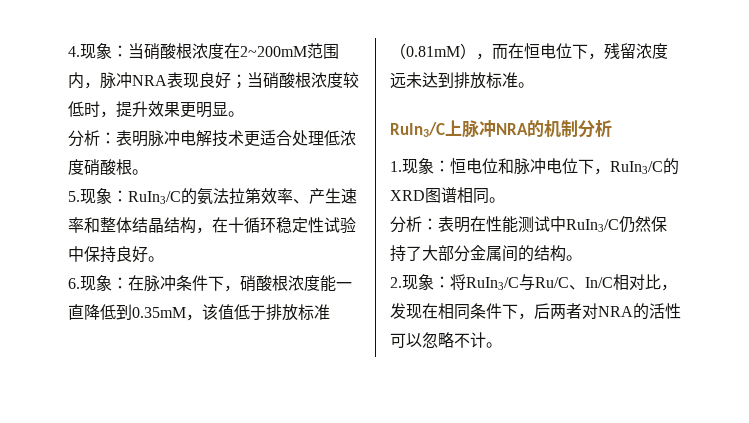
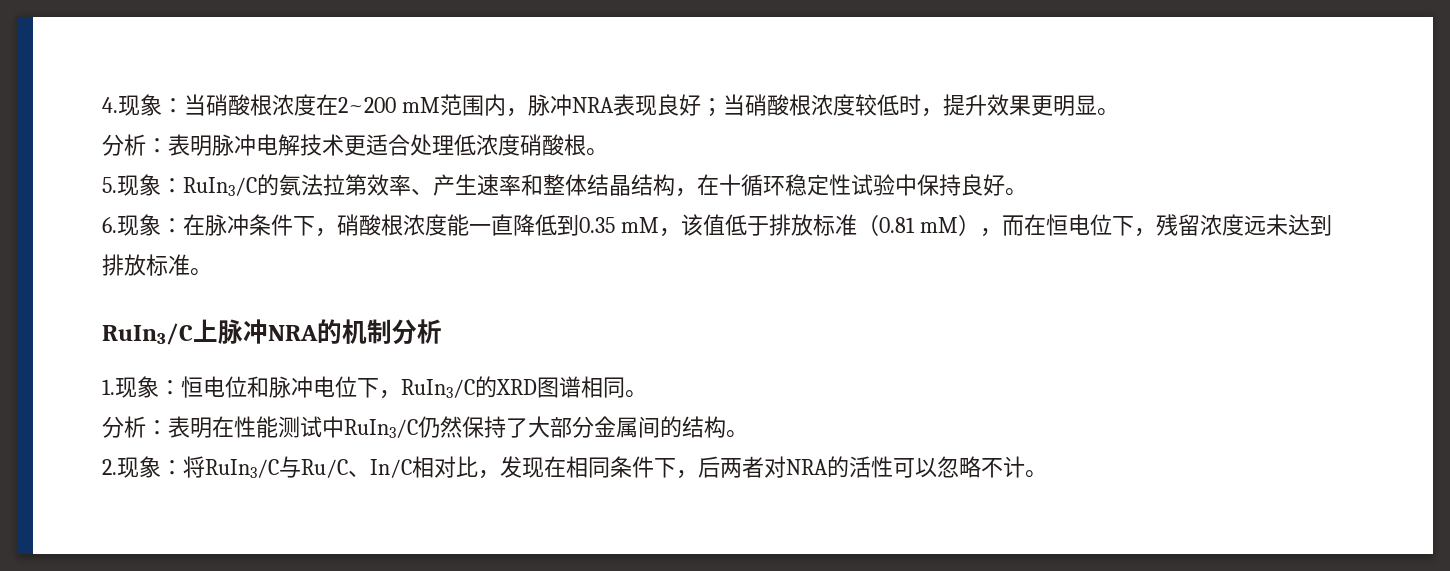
[240,46,307,57] 2~200mM -> [338,97,440,113] 2~200 mM
[132,307,186,318] 0.35mM -> [579,217,659,233] 0.35 mM
[406,46,460,57] 0.81mM -> [878,217,958,233] 0.81 mM

